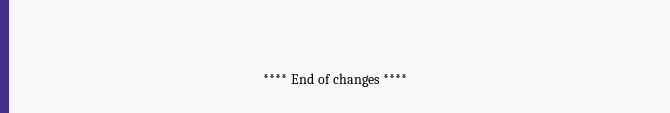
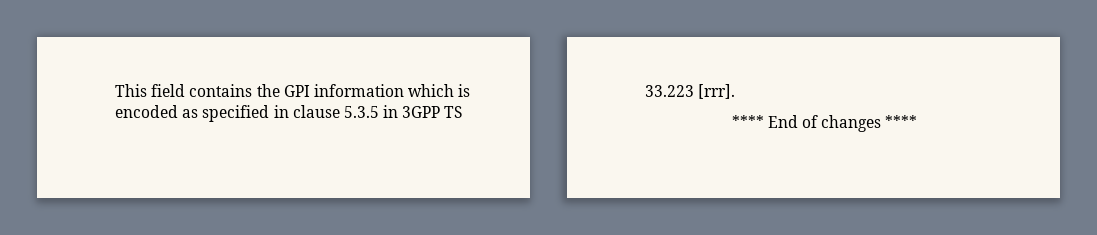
(263, 79) none -> [115,84,471,97] [115,105,463,122] [645,84,736,99] This field contains the GPI information which is encoded as specified in clause 5.3.5 in 3GPP TS 33.223 [rrr]. //

